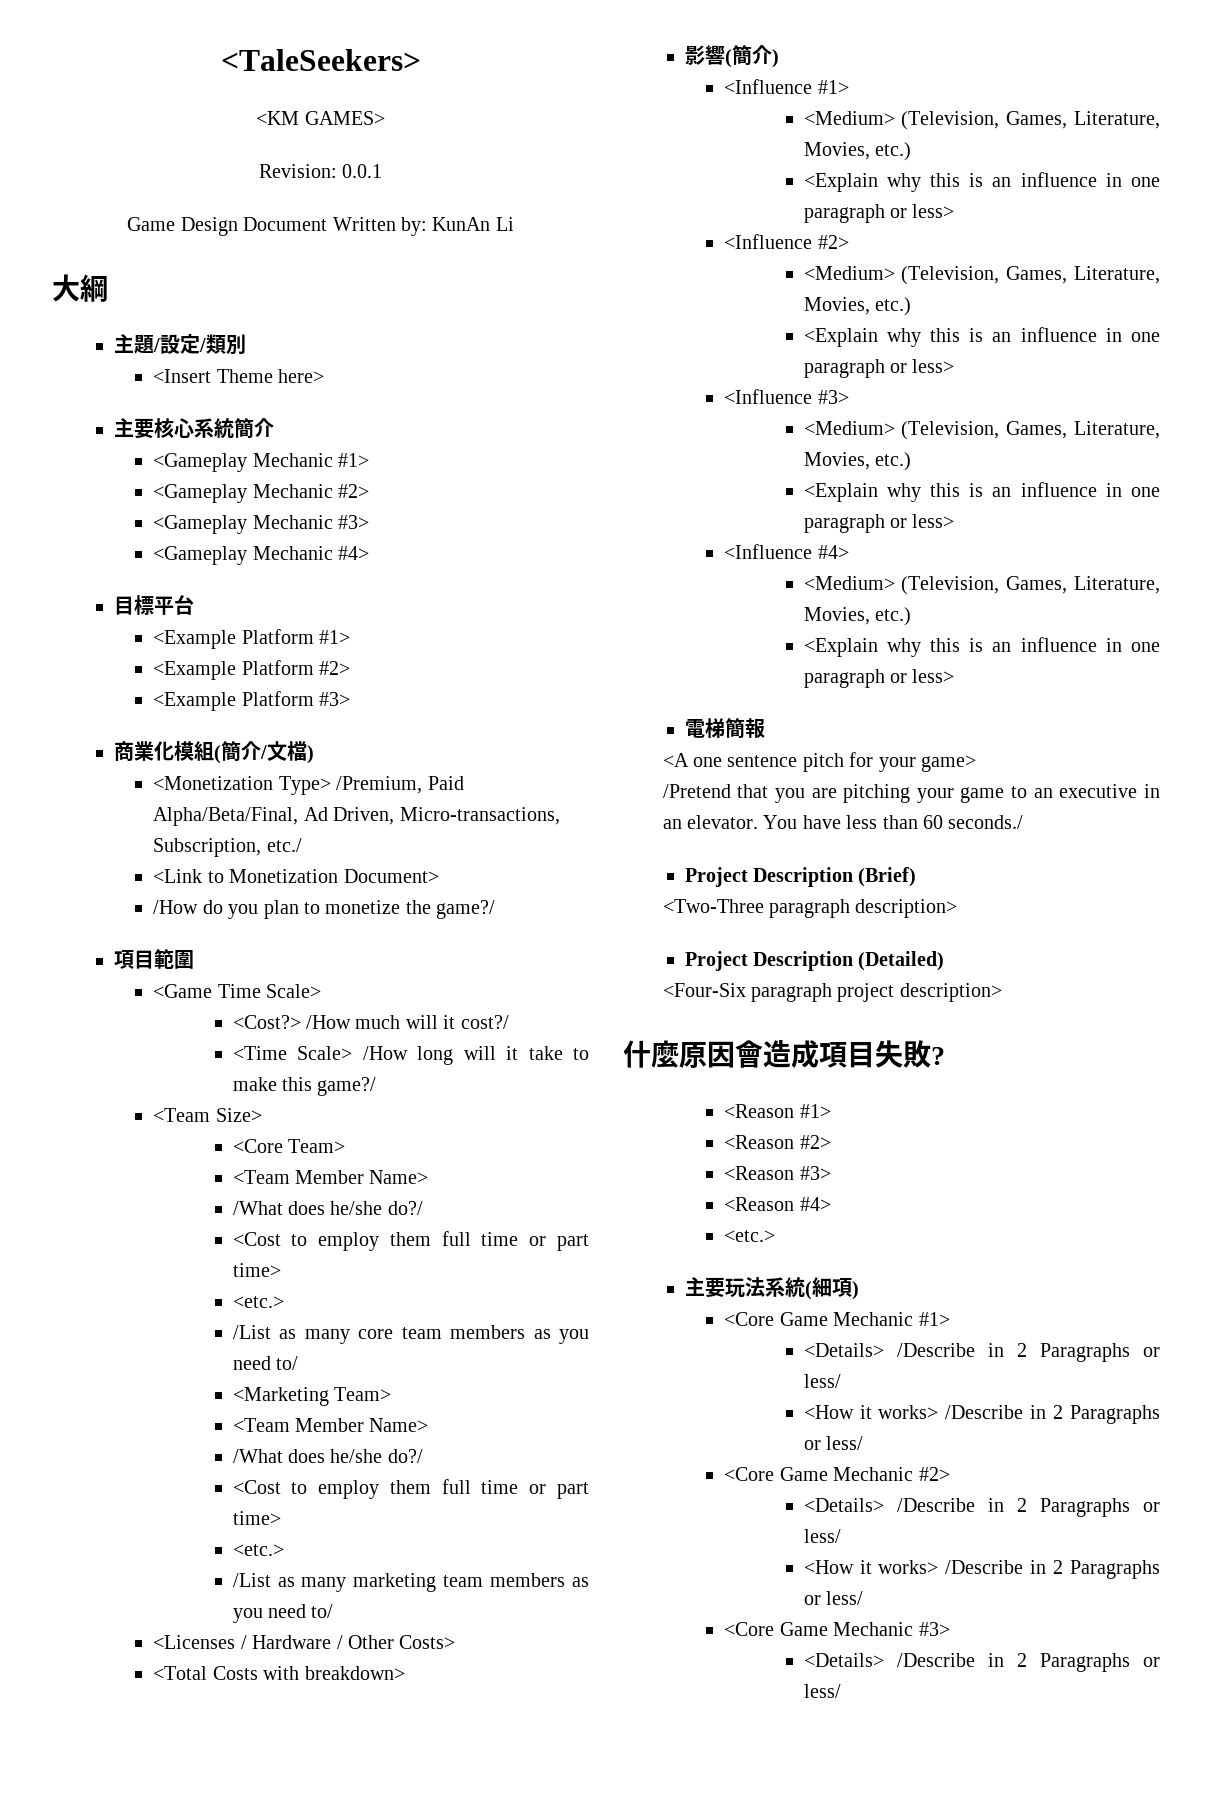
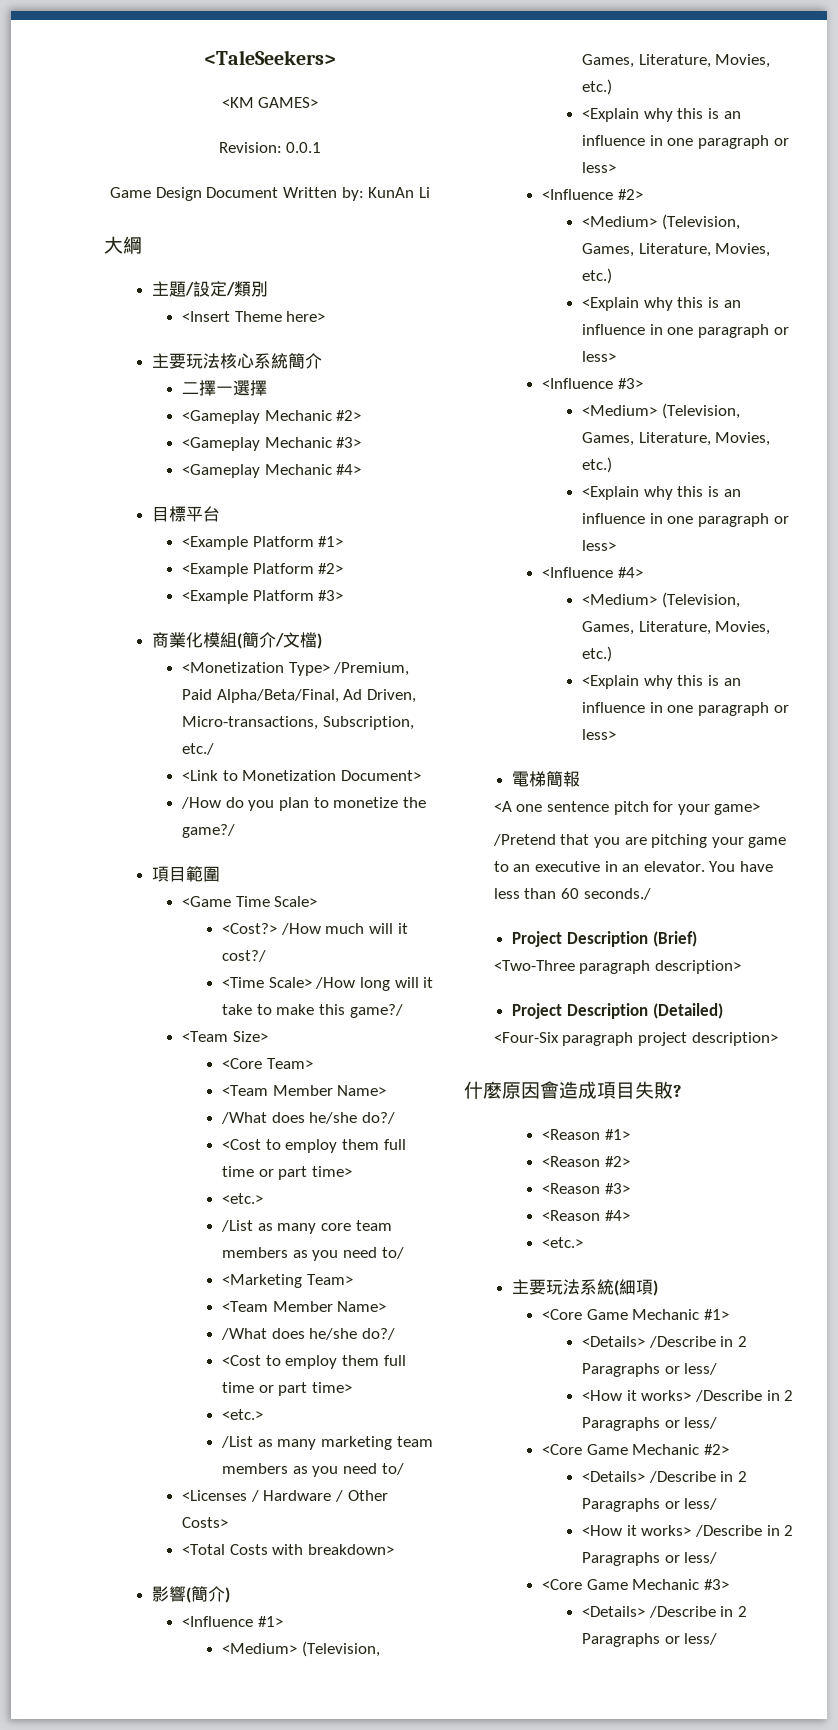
(154, 428) none -> [186,353,221,369] 玩法
[153,453,370,472] <Gameplay Mechanic #1> -> [182,380,268,396] 二擇一選擇

